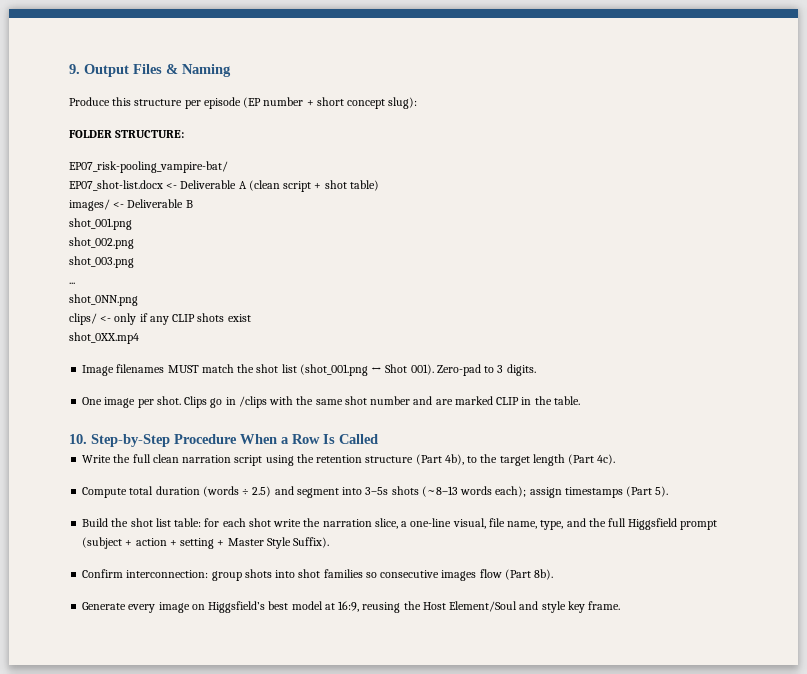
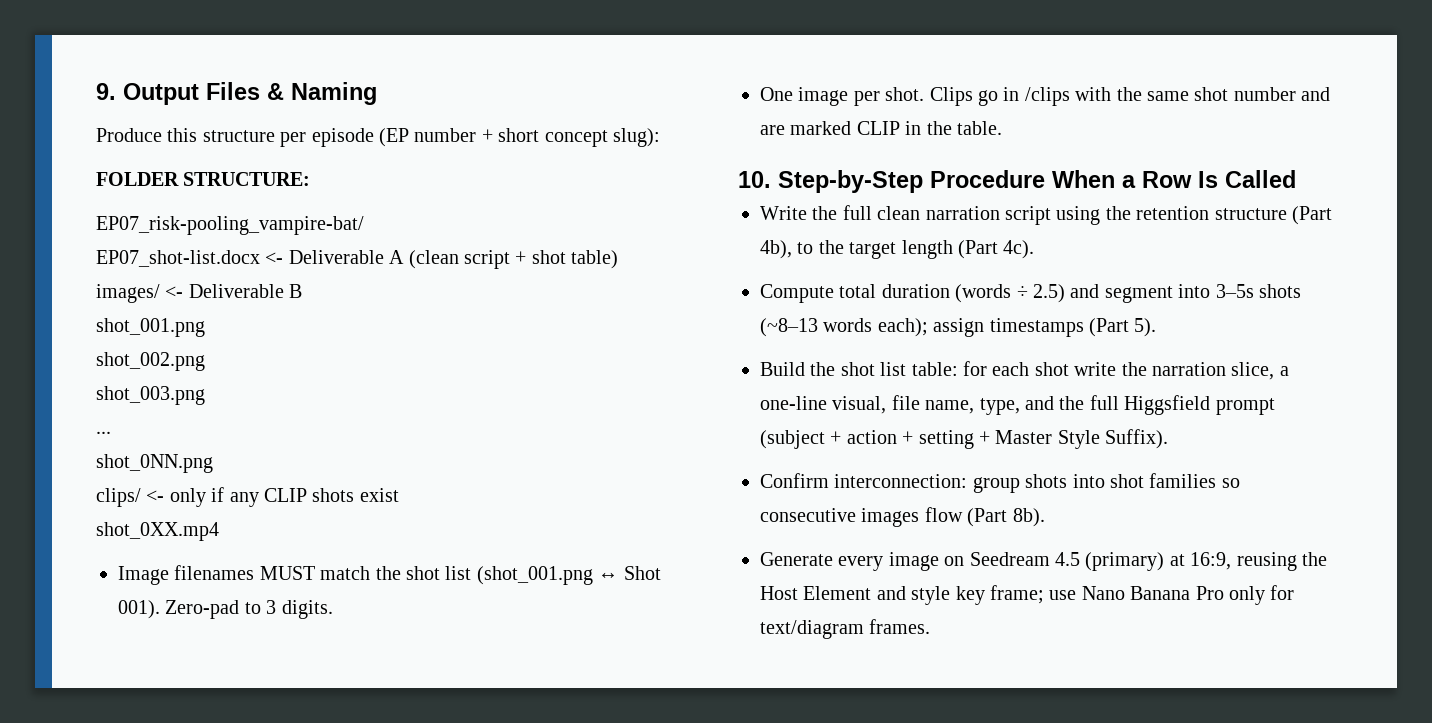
[208,601,323,613] Higgsfield’s best model -> [969,552,1165,571] Seedream 4.5 (primary)
[449,601,518,612] Element/Soul -> [803,586,872,600] Element
[588,601,621,610] frame. -> [990,585,1295,605] [760,619,931,639] frame; use Nano Banana Pro only for text/diagram frames.

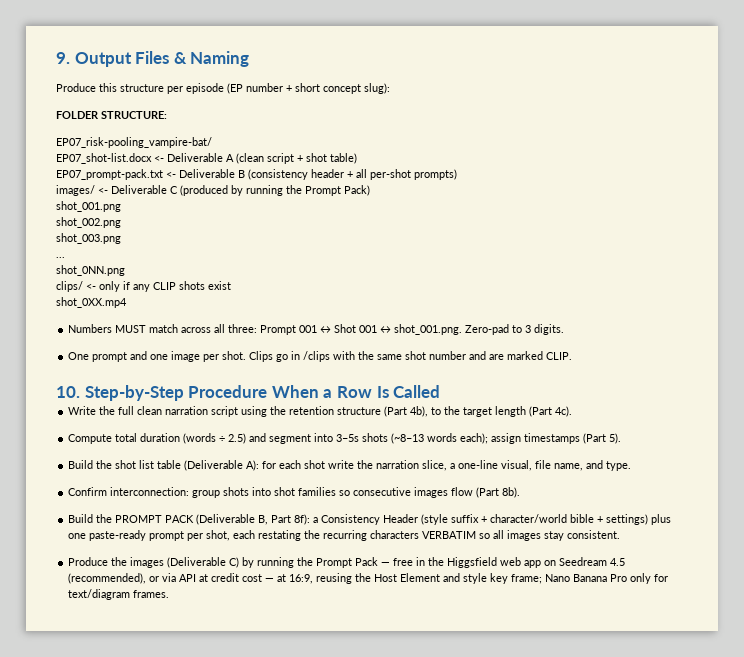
[96,284,303,303] images/ <- Deliverable B -> [56,169,457,180] [56,185,370,196] EP07_prompt-pack.txt <- Deliverable B (consistency header + all per-shot prompts) // images/ <- Deliverable C (produced by running the Prompt Pack)
[118,565,661,585] [118,600,160,619] Image filenames MUST match the shot list (shot_001.png ↔ Shot 001). -> [68,324,463,335] Numbers MUST match across all three: Prompt 001 ↔ Shot 001 ↔ shot_001.png.
(793, 94) none -> [92,351,169,362] prompt and one
[856,121,1002,135] CLIP in the table. -> [546,352,573,360] CLIP.
[911,362,958,376] table: -> [157,460,260,471] table (Deliverable A):
[979,395,1275,415] [760,429,1169,449] type, and the full Higgsfield prompt (subject + action + setting + Master Style Suffix). -> [586,460,632,471] and type.
[760,552,1165,571] Generate every image on Seedream 4.5 (primary) -> [68,514,672,525] [68,530,621,541] [68,557,626,568] [68,573,275,584] Build the PROMPT PACK (Deliverable B, Part 8f): a Consistency Header (style suffix + character/world bible + settings) plus one paste-ready prompt per shot, each restating the recurring characters VERBATIM so all images stay consistent. // Produce the images (Deliverable C) by running the Prompt Pack — free in the Higgsfield web app on Seedream 4.5 (recommended), or via API at credit cost —
[1049,590,1077,600] use -> (543, 579) none

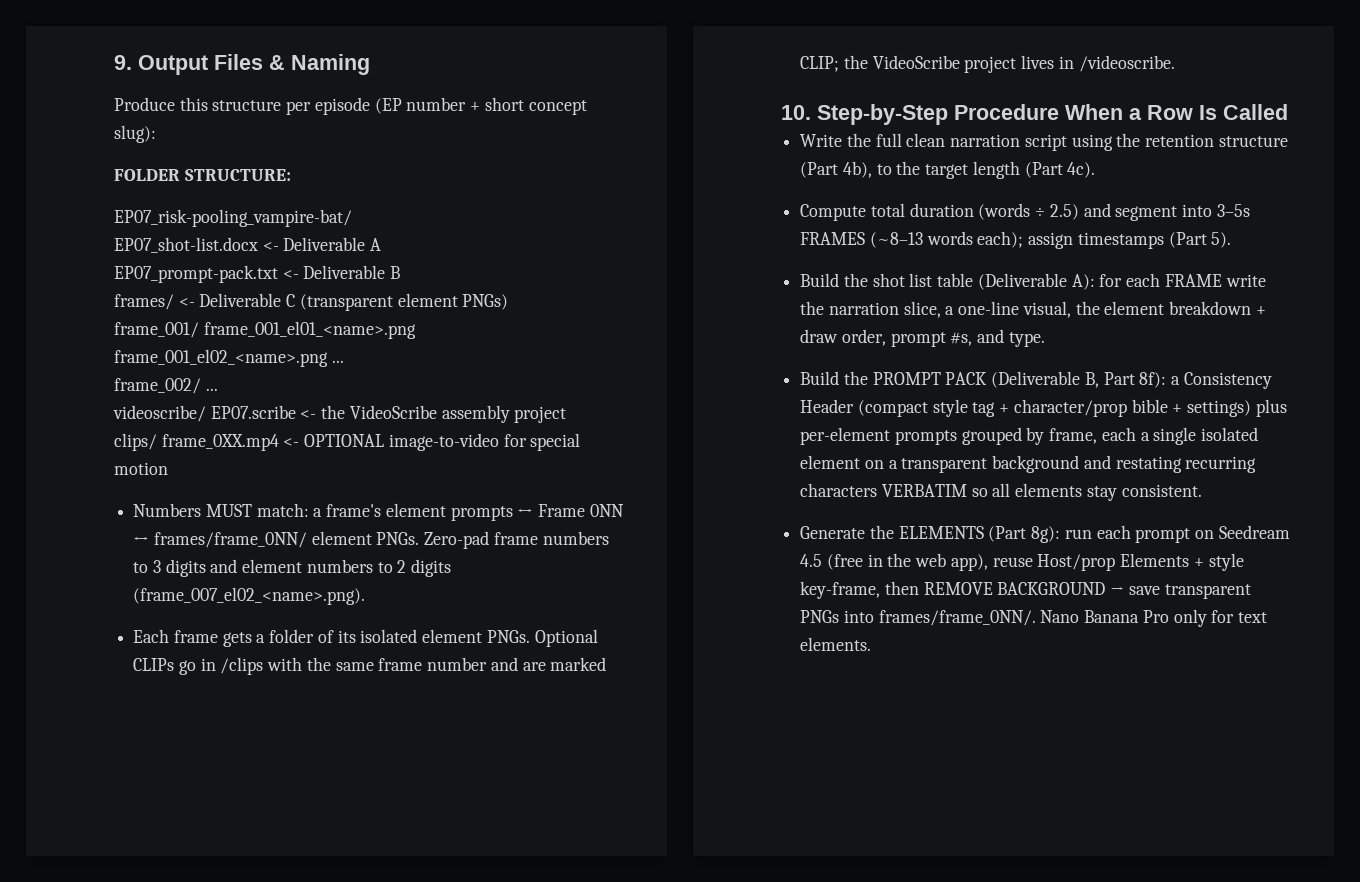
[236,153,357,164] (clean script + shot table) -> (382, 244) none
[248,169,457,180] [56,185,370,196] [56,201,121,212] [56,217,121,228] [56,233,121,244] [56,257,65,258] [56,265,125,276] [56,281,231,292] [56,297,127,308] [68,324,565,335] [68,351,274,362] (consistency header + all per-shot prompts) // images/ <- Deliverable C (produced by running the Prompt Pack) // shot_001.png // shot_002.png // shot_003.png // ... // shot_0NN.png // clips/ <- only if any CLIP shots exist // shot_0XX.mp4 // Numbers MUST match across all three: Prompt 001 ↔ Shot 001 ↔ shot_001.png. Zero-pad to 3 digits. // One prompt and one image per shot. Clips -> [114,293,509,311] [114,321,416,339] [114,349,344,367] [114,378,218,394] [113,405,567,423] [114,433,581,451] [114,462,168,475] [133,503,624,521] [133,531,609,549] [133,559,452,577] [133,587,366,605] [133,629,598,647] [133,658,175,671] // frames/ <- Deliverable C (transparent element PNGs) // frame_001/ frame_001_el01_<name>.png frame_001_el02_<name>.png ... // frame_002/ ... // videoscribe/ EP07.scribe <- the VideoScribe assembly project // clips/ frame_0XX.mp4 <- OPTIONAL image-to-video for special motion // Numbers MUST match: a frame's element prompts ↔ Frame 0NN ↔ frames/frame_0NN/ element PNGs. Zero-pad frame numbers to 3 digits and element numbers to 2 digits (frame_007_el02_<name>.png). // Each frame gets a folder of its isolated element PNGs. Optional CLIPs
[405,351,427,360] shot -> [378,658,423,671] frame
[546,352,573,360] CLIP. -> [800,55,1175,73] CLIP; the VideoScribe project lives in /videoscribe.
[362,433,389,442] shots -> [800,232,866,245] FRAMES
[304,460,326,469] shot -> [1164,274,1222,287] FRAME
[535,460,632,471] [68,487,521,498] file name, and type. // Confirm interconnection: group shots into shot families so consecutive images flow (Part 8b). -> [1075,301,1266,315] [800,329,1045,347] the element breakdown + draw order, prompt #s, and type.
[421,514,672,525] [68,530,321,541] (style suffix + character/world bible + settings) plus one paste-ready prompt per shot, each restating the -> [857,399,1287,417] [800,427,1259,445] [800,455,1182,473] (compact style tag + character/prop bible + settings) plus per-element prompts grouped by frame, each a single isolated element on a transparent background and restating
[507,530,542,541] images -> [1015,483,1083,497] elements
[68,557,626,568] [68,573,543,584] Produce the images (Deliverable C) by running the Prompt Pack — free in the Higgsfield web app on Seedream 4.5 (recommended), or via API at credit cost — at 16:9, reusing the Host Element and style key frame; -> [800,525,1290,543] [800,553,1244,571] [800,581,1251,599] [800,610,1036,626] Generate the ELEMENTS (Part 8g): run each prompt on Seedream 4.5 (free in the web app), reuse Host/prop Elements + style key-frame, then REMOVE BACKGROUND → save transparent PNGs into frames/frame_0NN/.
[68,589,170,600] text/diagram frames. -> [1238,612,1268,623] [800,637,872,651] text elements.

